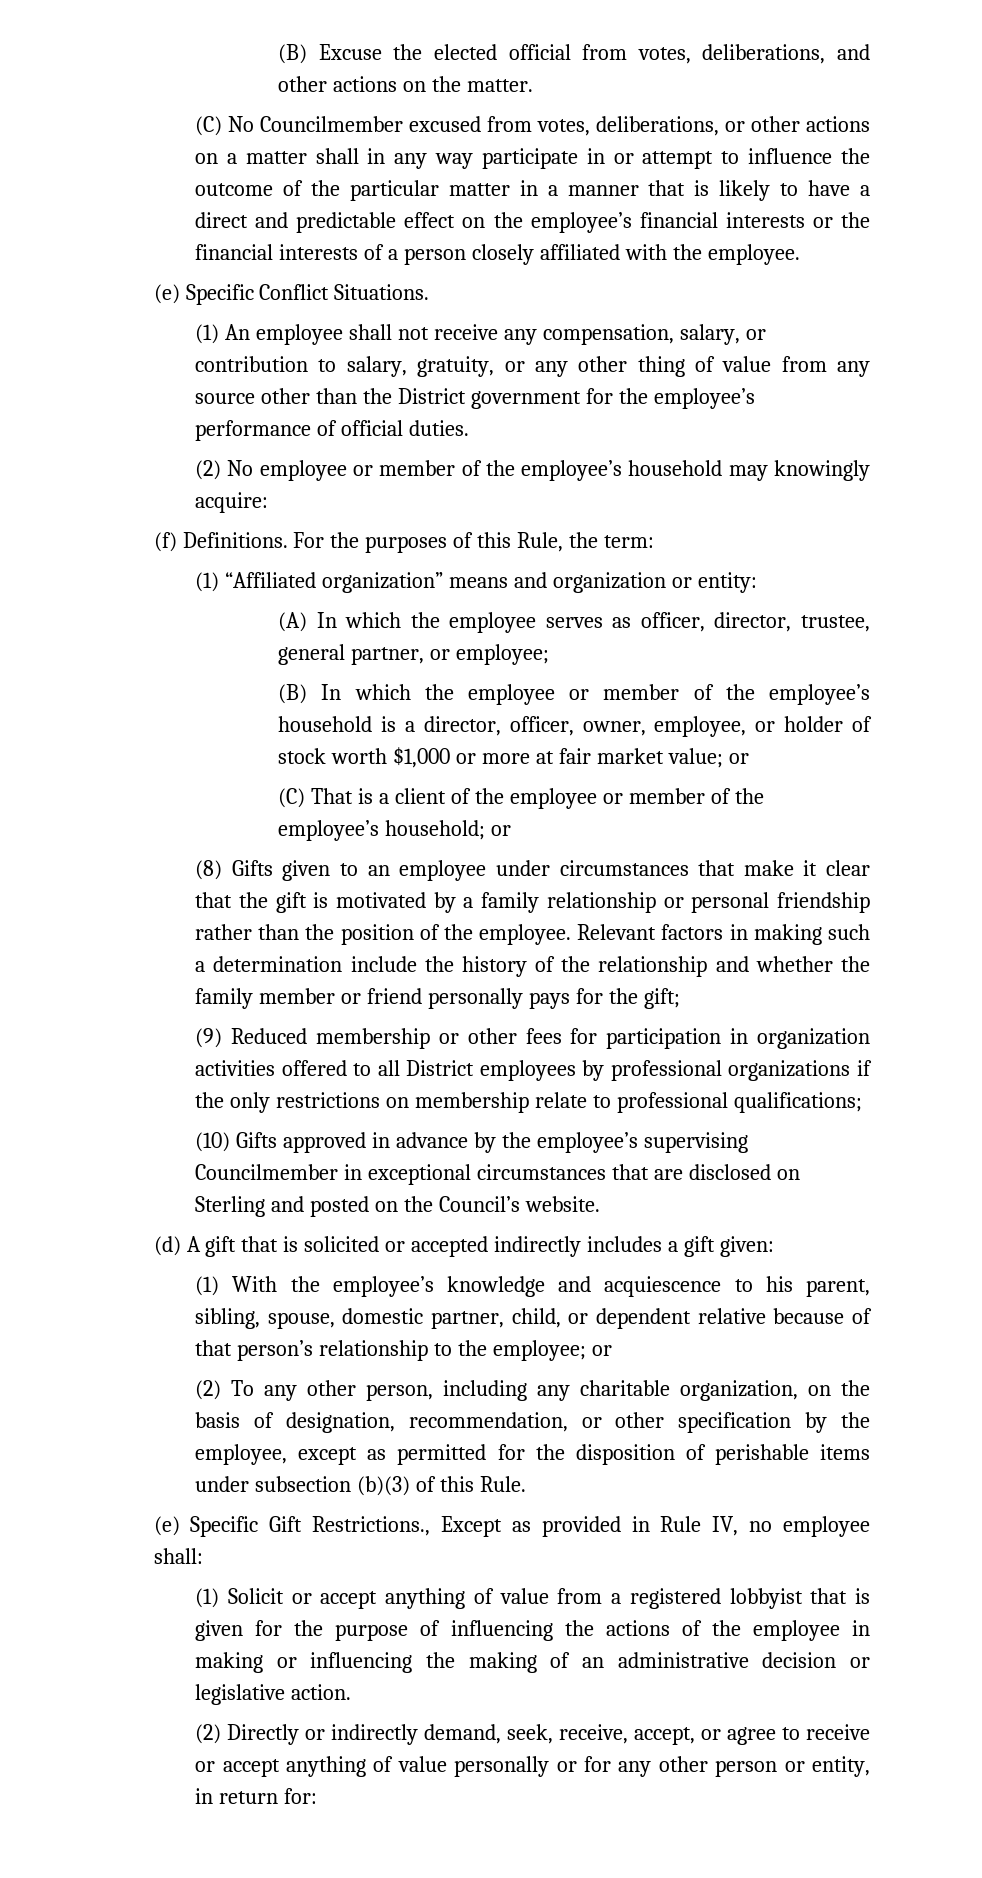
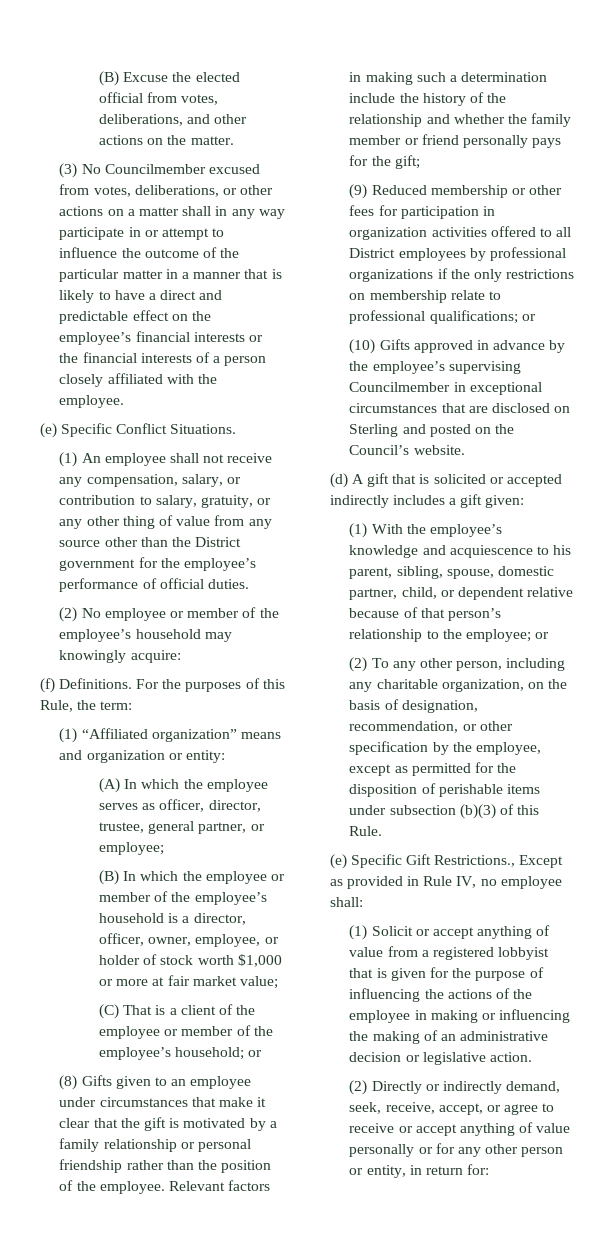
[195,116,223,136] (C) -> [59,163,78,178] (3)
[728,753,749,764] or -> (278, 982) none
(862, 1102) none -> [521,314,536,321] or

